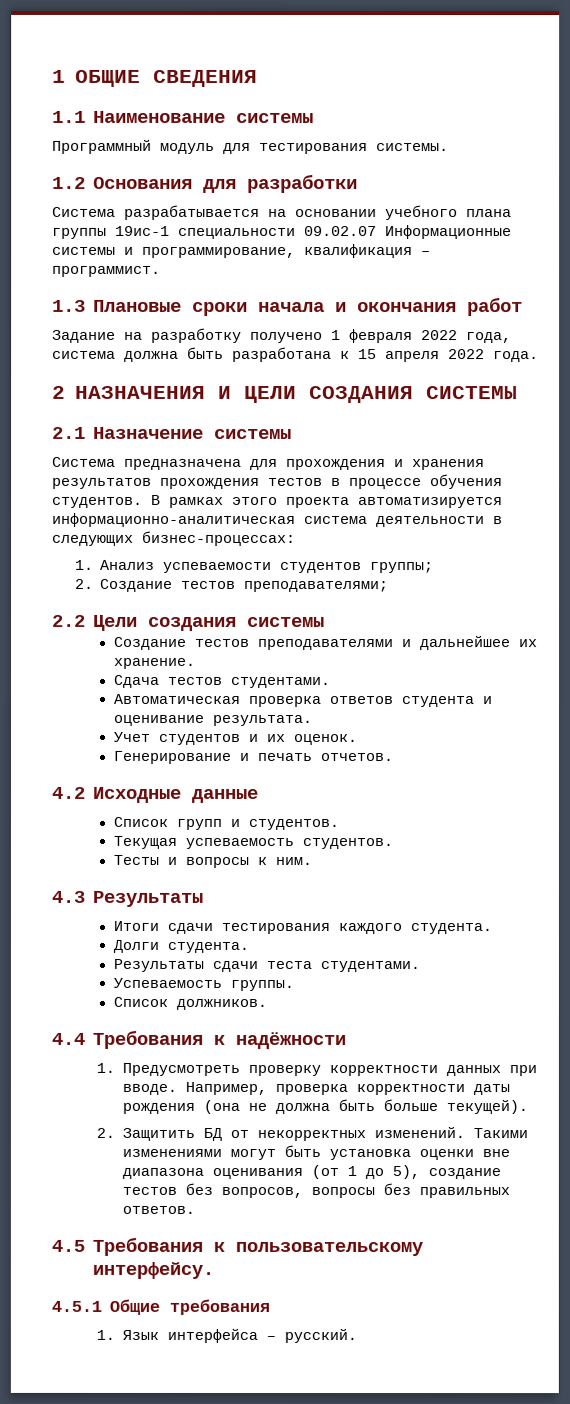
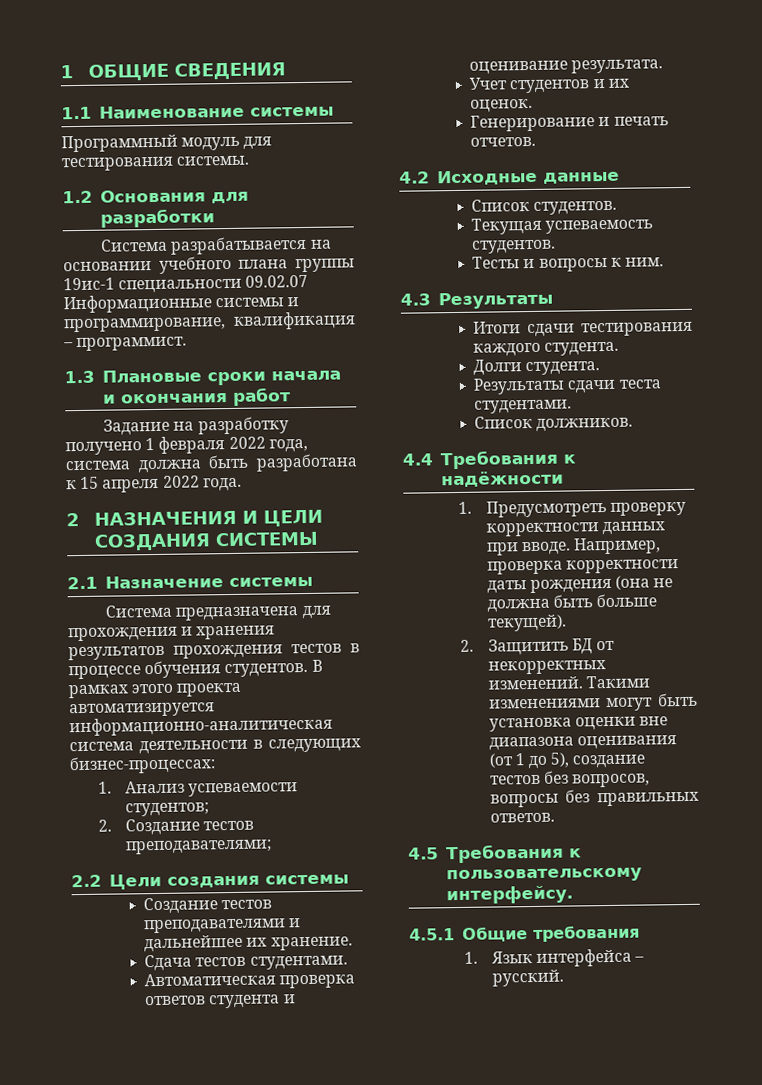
[280,561,435,574] студентов группы; -> [125,802,210,817] студентов;
[175,818,240,830] групп и -> (531, 205) none
[112,977,294,992] // Успеваемость группы. -> (573, 406) none

